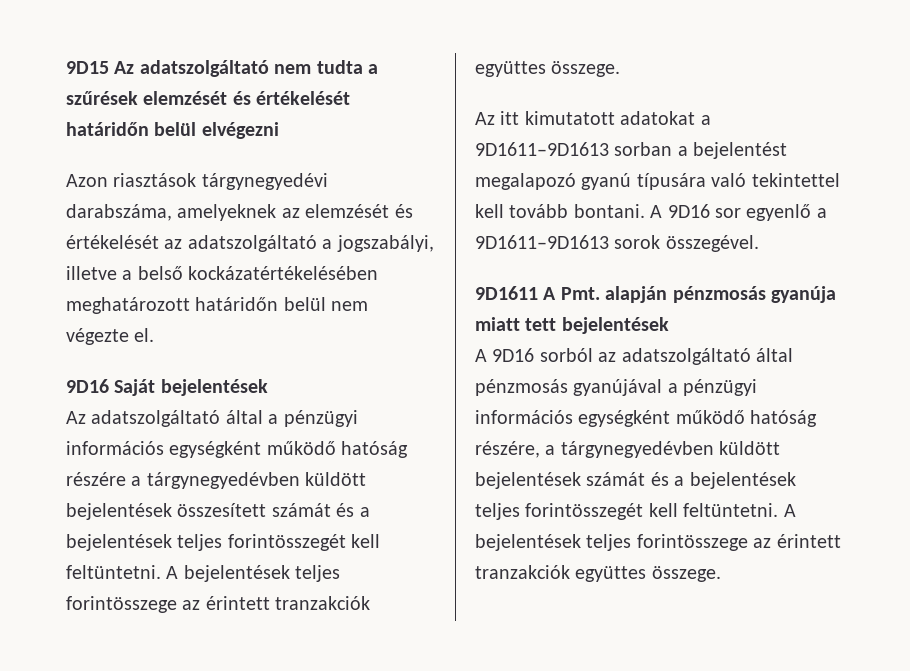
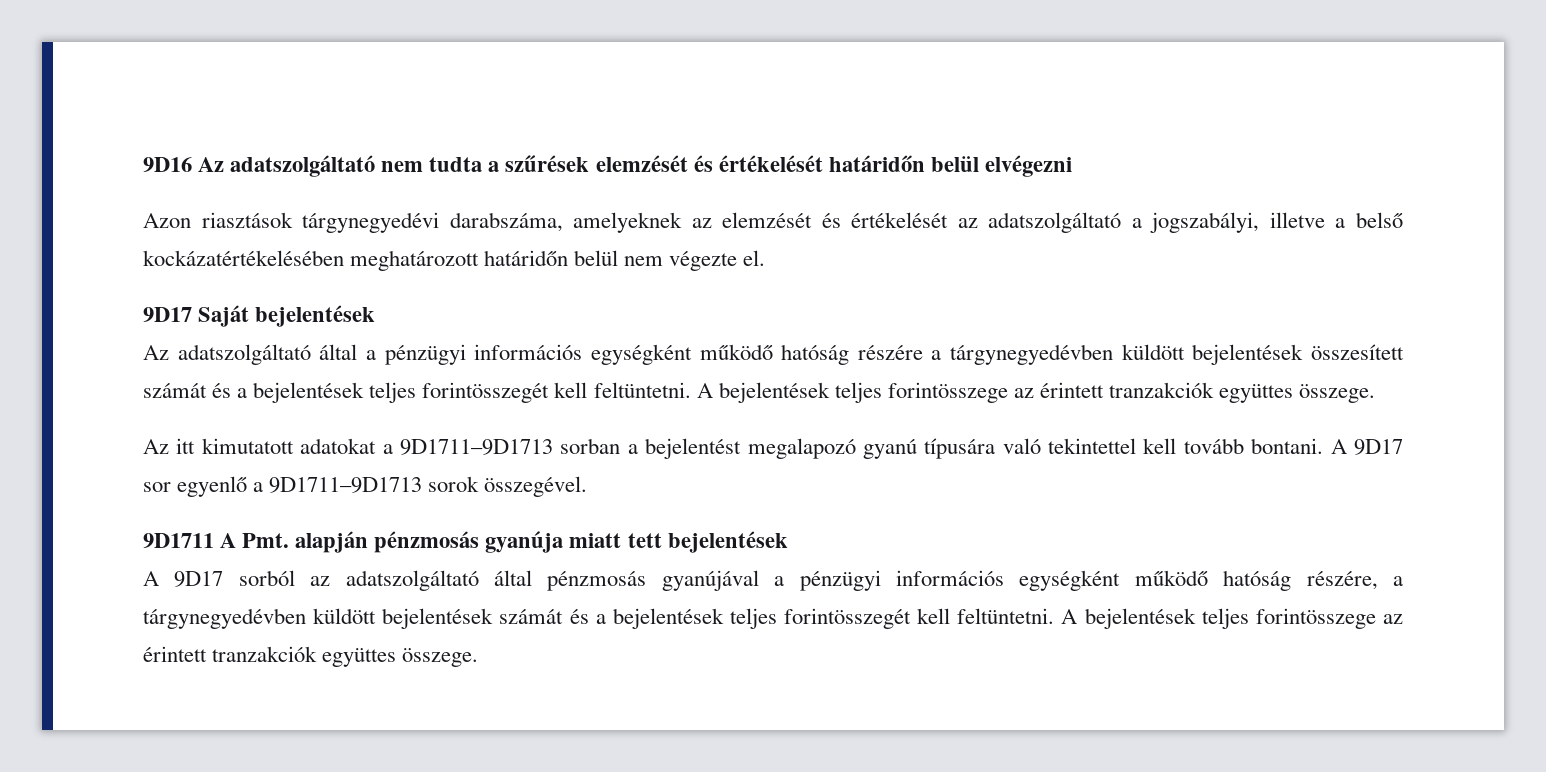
[66,61,109,74] 9D15 -> [143,157,192,172] 9D16
[66,379,109,393] 9D16 -> [143,307,192,322] 9D17
[475,142,609,156] 9D1611–9D1613 -> [399,439,553,455] 9D1711–9D1713
[667,204,710,218] 9D16 -> [1354,439,1404,455] 9D17
[475,235,609,249] 9D1611–9D1613 -> [269,477,423,493] 9D1711–9D1713
[475,286,538,300] 9D1611 -> [143,533,214,548] 9D1711
[492,348,535,362] 9D16 -> [174,571,224,587] 9D17

